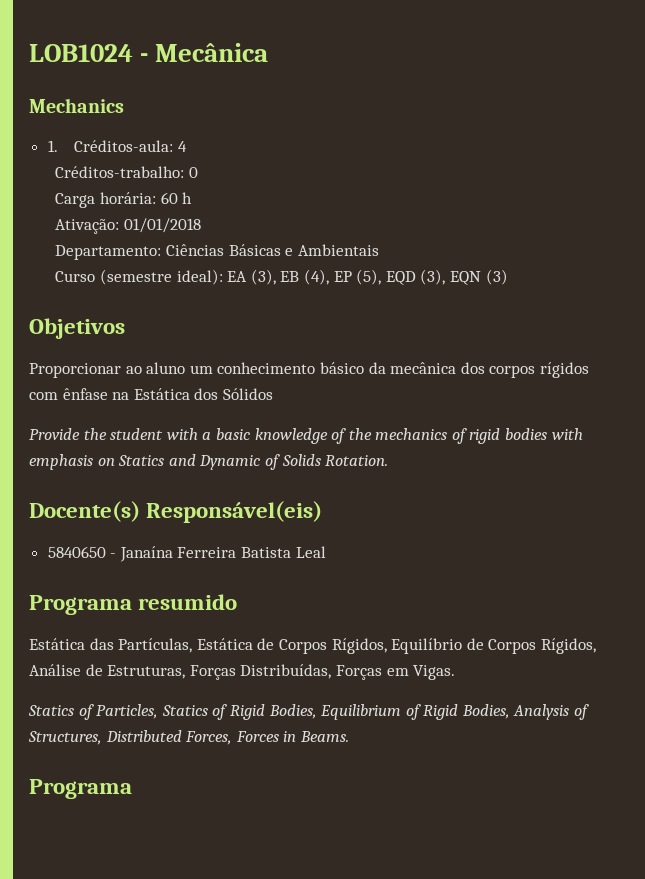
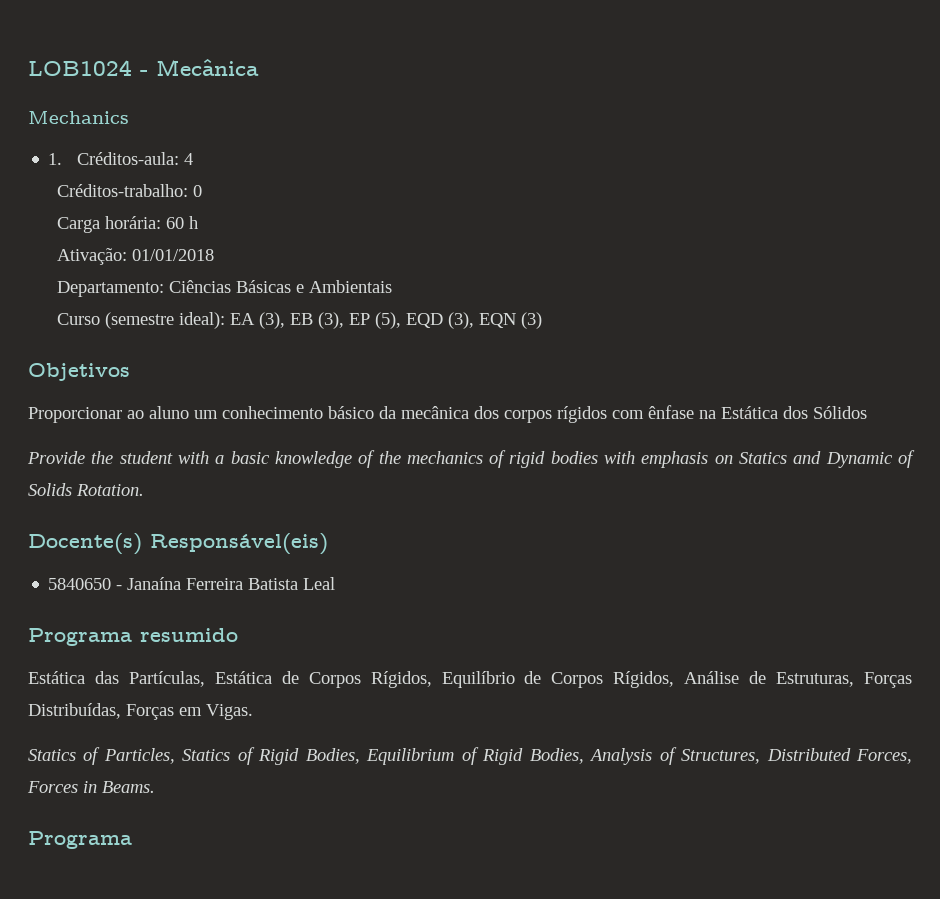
[304,269,330,285] (4), -> [317,312,344,329] (3),

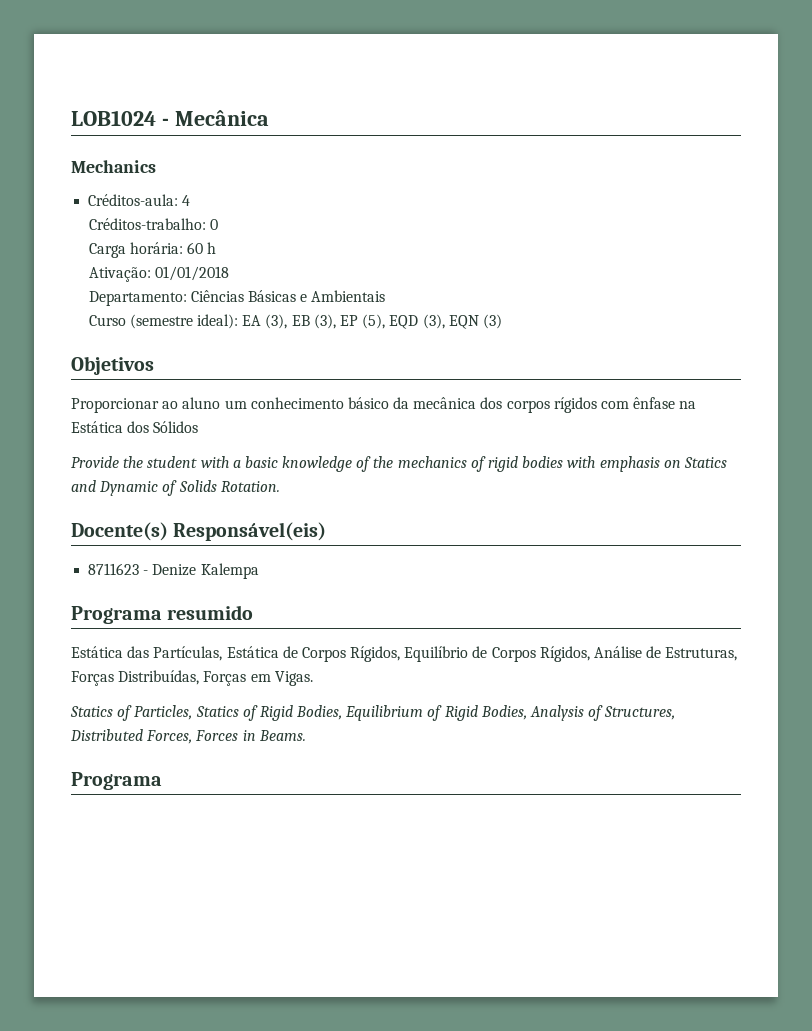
[48,153,63,165] 1. -> (156, 166) none
[48,577,336,590] 5840650 - Janaína Ferreira Batista Leal -> [88,563,259,579] 8711623 - Denize Kalempa

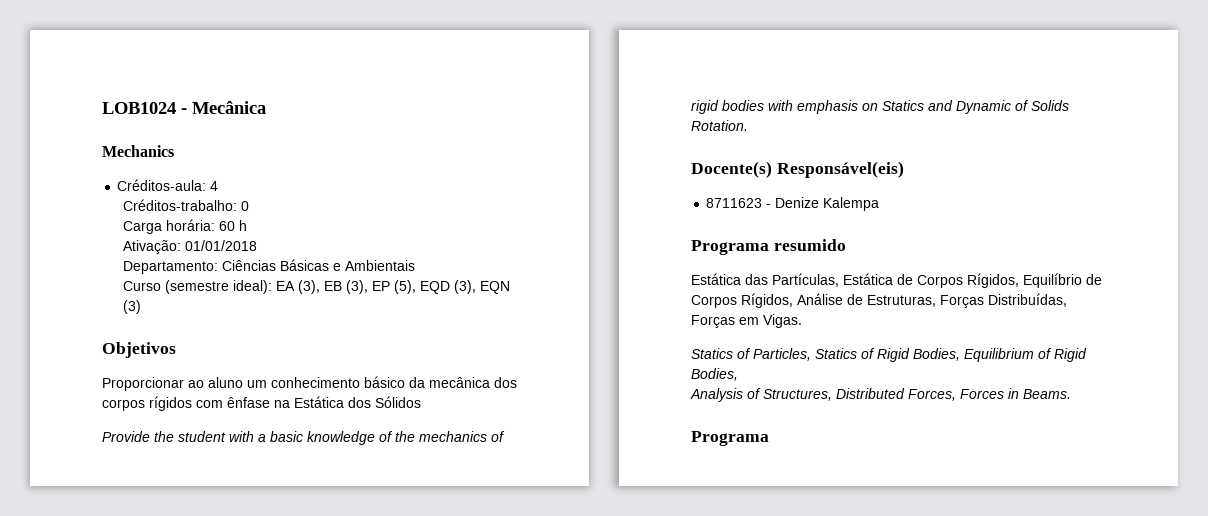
(527, 712) none -> (738, 374) //

